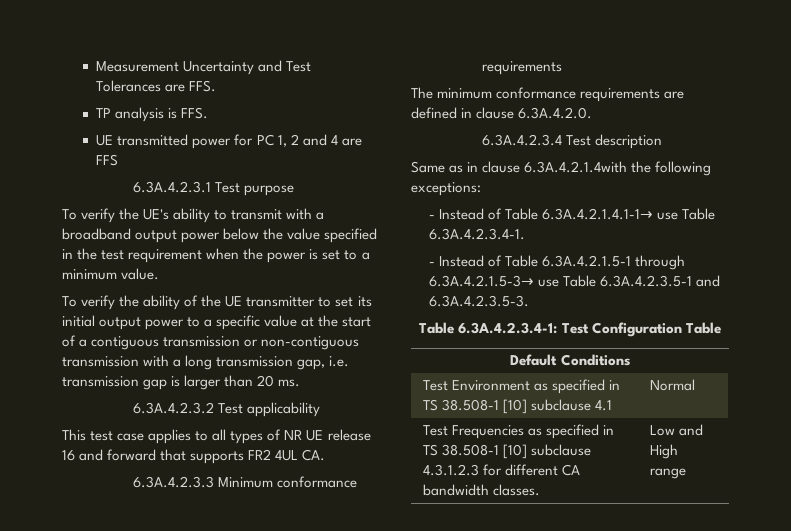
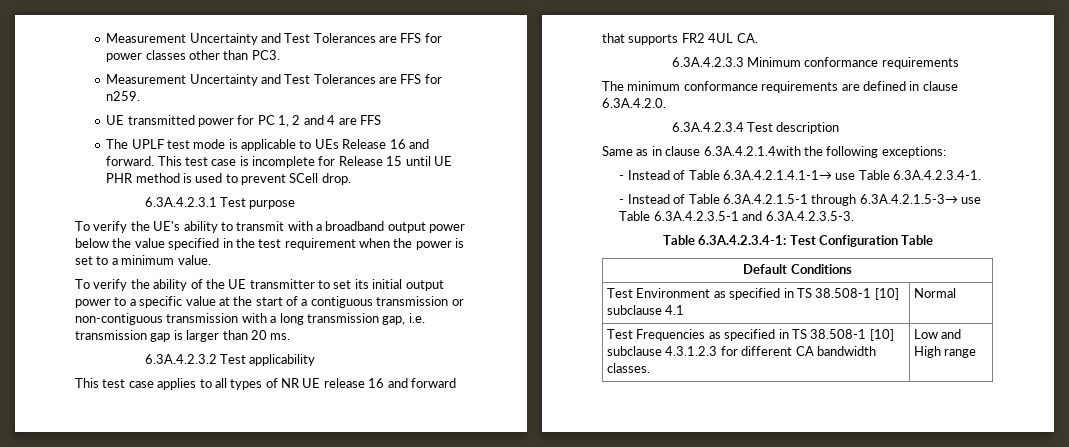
[96,60,312,75] [96,80,217,92] [96,107,209,122] Measurement Uncertainty and Test Tolerances are FFS. // TP analysis is FFS. -> [106,33,442,45] [106,50,280,62] [106,74,442,86] [106,91,141,101] Measurement Uncertainty and Test Tolerances are FFS for power classes other than PC3. // Measurement Uncertainty and Test Tolerances are FFS for n259.
(119, 160) none -> [106,139,429,151] [106,156,452,168] [106,173,351,185] // The UPLF test mode is applicable to UEs Release 16 and forward. This test case is incomplete for Release 15 until UE PHR method is used to prevent SCell drop.

